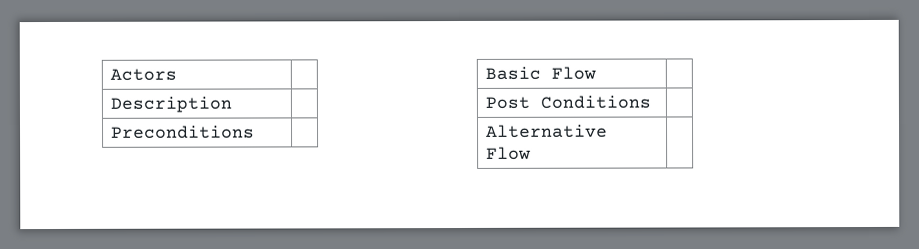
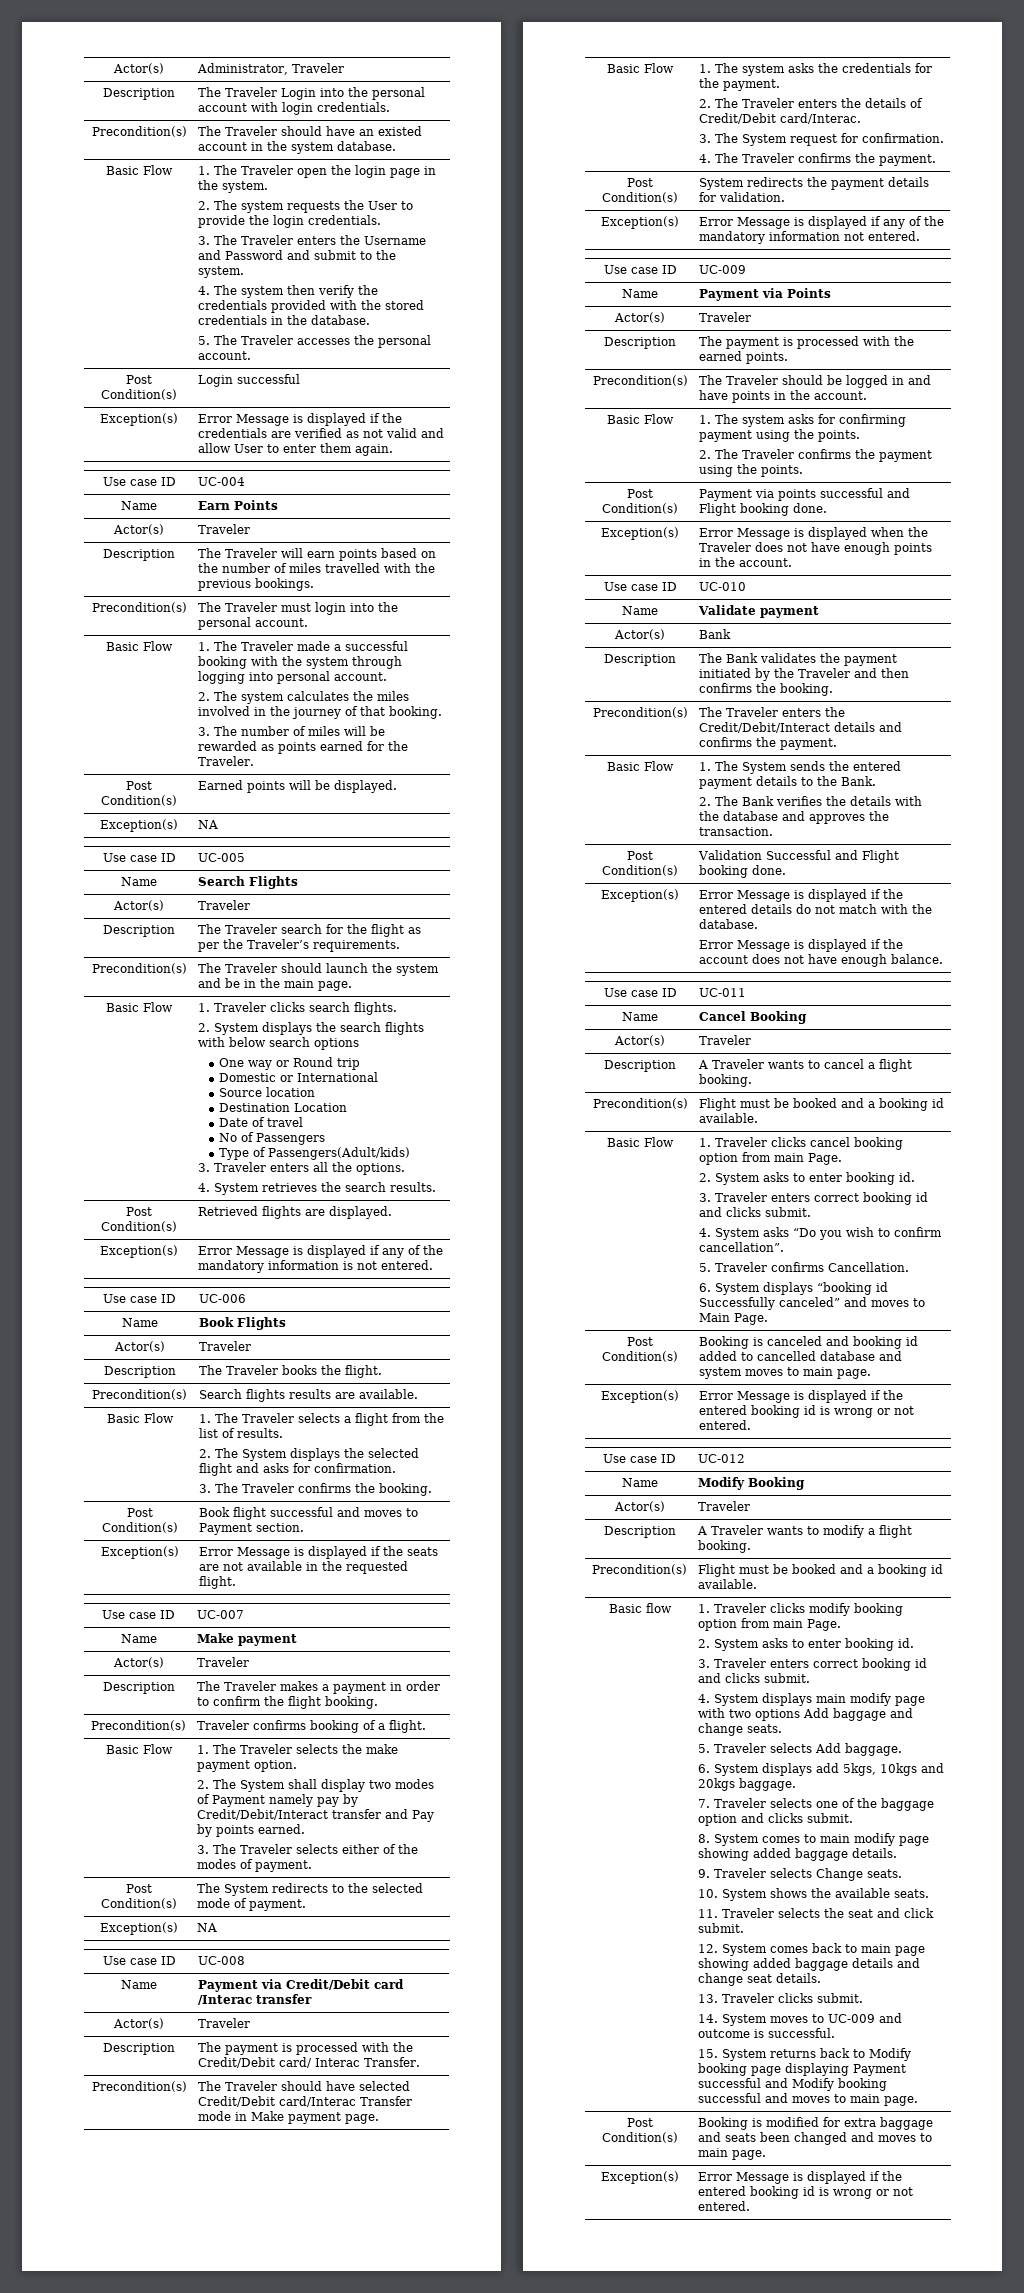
[109,68,177,81] [109,96,232,113] [110,125,255,139] [484,66,596,80] [484,95,651,109] [485,124,608,138] [485,146,531,160] Actors | // Description | // Preconditions | // Basic Flow | // Post Conditions | // Alternative Flow | -> [113,63,164,74] [197,63,345,75] [103,88,175,100] [198,87,426,100] [198,102,391,115] [91,126,187,137] [198,126,423,136] [198,141,397,154] [106,165,173,175] [198,165,437,178] [198,180,269,193] [198,200,414,213] [198,215,382,228] [198,235,427,245] [198,250,397,260] [198,266,245,278] [198,285,379,298] [198,300,425,313] [198,315,371,325] [198,335,432,348] [198,351,252,360] [126,375,152,384] [101,389,177,400] [198,374,301,387] [100,413,178,426] [198,413,403,426] [198,428,445,438] [198,443,394,456] [102,477,176,486] [198,477,246,486] [121,501,157,510] [198,500,279,510] [113,524,164,535] [198,524,251,534] [103,549,175,561] [198,548,437,561] [198,563,436,573] [198,578,315,591] [91,602,187,613] [198,602,399,615] [198,617,309,630] [106,641,173,651] [198,641,409,651] [198,656,403,669] [198,671,388,684] [198,691,410,704] [198,706,443,719] [198,726,386,736] [198,741,409,754] [198,756,255,766] [126,781,152,790] [101,795,177,806] [198,780,398,793] [100,819,178,832] [198,820,219,829] [102,853,176,862] [198,853,246,862] [121,877,157,886] [198,876,299,889] [113,900,164,911] [198,900,251,910] [103,925,175,937] [198,924,422,937] [198,939,401,952] [91,963,187,974] [198,963,440,976] [198,978,353,991] [106,1002,173,1012] [198,1002,398,1015] [198,1022,425,1035] [198,1037,360,1050] [219,1057,361,1070] [219,1072,379,1082] [219,1087,316,1097] [219,1103,348,1112] [219,1117,304,1127] [219,1132,326,1145] [219,1147,411,1160] [198,1162,406,1175] [198,1182,437,1195] [126,1207,152,1216] [101,1221,177,1232] [198,1206,393,1219] [100,1245,178,1258] [198,1245,444,1258] [198,1260,434,1273] [103,1294,176,1303] [199,1294,247,1303] [121,1318,158,1327] [199,1317,287,1330] [113,1341,165,1352] [199,1341,252,1351] [103,1366,176,1378] [199,1365,383,1378] [92,1389,187,1400] [199,1389,419,1402] [106,1413,174,1423] [199,1413,445,1426] [199,1428,284,1438] [199,1448,420,1461] [199,1463,397,1476] [199,1483,433,1496] [126,1508,153,1517] [101,1522,178,1533] [199,1507,419,1520] [199,1523,305,1535] [100,1546,179,1559] [199,1546,439,1559] [199,1561,409,1574] [199,1576,237,1589] [102,1610,175,1619] [197,1610,245,1619] [120,1634,157,1643] [197,1633,298,1646] [112,1657,164,1668] [197,1657,250,1667] [102,1682,175,1694] [197,1681,441,1694] [197,1696,379,1709] [91,1720,186,1731] [197,1720,427,1733] [105,1744,173,1754] [197,1744,399,1754] [197,1760,298,1772] [197,1779,435,1792] [197,1794,359,1807] [197,1809,435,1822] [197,1824,306,1837] [197,1844,419,1854] [197,1859,313,1872] [125,1884,152,1893] [100,1898,177,1909] [197,1883,424,1896] [197,1898,307,1911] [99,1922,178,1935] [197,1923,218,1932] [102,1956,176,1965] [198,1956,246,1965] [121,1980,157,1989] [198,1979,405,1992] [198,1994,313,2005] [113,2018,164,2029] [198,2018,251,2028] [103,2043,175,2055] [198,2042,414,2055] [198,2057,421,2068] [91,2081,187,2092] [198,2081,411,2091] [198,2096,413,2107] [198,2111,380,2124] [607,63,674,73] [699,63,933,76] [699,78,781,91] [699,98,924,108] [699,113,862,124] [699,133,945,146] [699,153,937,166] [627,178,653,187] [602,192,678,203] [699,177,930,190] [699,192,786,202] [601,216,679,229] [699,216,945,229] [699,231,921,244] [603,265,677,274] [699,265,747,274] [622,289,658,298] [699,288,832,301] [614,312,665,323] [699,312,752,322] [604,337,676,349] [699,336,915,349] [699,351,789,364] [592,375,688,386] [699,375,932,388] [699,390,868,403] [607,414,674,424] [699,414,907,427] [699,429,861,442] [699,449,933,462] [699,464,804,477] [627,489,653,498] [602,503,678,514] [699,488,911,501] [699,503,828,516] [601,527,679,540] [699,527,929,540] [699,542,933,555] [699,557,793,567] [603,582,677,591] [699,582,747,591] [622,606,658,615] [698,605,820,618] [614,629,665,640] [699,629,732,639] [604,654,676,666] [699,653,898,666] [699,668,910,681] [699,683,834,696] [592,707,688,718] [699,707,846,717] [699,722,903,733] [699,737,838,750] [607,761,674,771] [699,761,902,774] [699,776,877,789] [699,796,923,806] [699,811,890,824] [699,827,774,836] [627,851,653,860] [602,865,678,876] [698,850,900,863] [699,865,787,878] [601,889,679,902] [699,889,904,902] [699,904,933,914] [699,919,759,929] [699,939,904,952] [699,954,944,967] [603,988,677,997] [699,988,747,997] [622,1012,658,1021] [699,1011,808,1024] [614,1035,665,1046] [699,1035,752,1045] [604,1060,676,1072] [698,1059,913,1072] [699,1074,753,1087] [592,1098,688,1109] [699,1098,945,1111] [699,1113,759,1123] [607,1137,674,1147] [699,1137,904,1150] [699,1152,843,1165] [699,1172,916,1185] [699,1192,929,1205] [699,1207,812,1217] [699,1227,943,1240] [699,1242,785,1252] [699,1262,910,1272] [699,1282,889,1295] [699,1297,926,1310] [699,1313,769,1325] [627,1337,653,1346] [602,1351,678,1362] [699,1336,919,1349] [699,1351,903,1361] [699,1367,872,1379] [601,1390,679,1403] [699,1390,904,1403] [699,1405,915,1418] [699,1420,752,1430] [603,1454,676,1463] [698,1454,746,1463] [621,1478,658,1487] [698,1477,806,1490] [613,1501,665,1512] [698,1501,751,1511] [603,1526,676,1538] [697,1525,913,1538] [698,1540,752,1553] [592,1564,687,1575] [698,1564,944,1577] [698,1579,758,1589] [608,1603,672,1613] [698,1603,904,1616] [698,1618,842,1631] [698,1638,915,1651] [698,1658,928,1671] [698,1673,811,1683] [698,1693,926,1706] [698,1708,914,1721] [698,1723,783,1736] [698,1743,903,1756] [698,1763,945,1776] [698,1778,797,1791] [698,1798,935,1811] [698,1813,854,1826] [698,1833,930,1846] [698,1848,898,1861] [698,1868,903,1881] [698,1888,930,1901] [698,1908,935,1918] [698,1923,745,1933] [698,1943,926,1956] [698,1958,921,1971] [698,1973,822,1986] [698,1993,864,2003] [698,2013,903,2026] [698,2028,836,2038] [698,2048,912,2061] [698,2063,907,2076] [698,2078,888,2091] [698,2093,919,2106] [626,2118,653,2127] [601,2132,678,2143] [698,2117,934,2130] [698,2132,933,2145] [698,2148,767,2160] [600,2171,679,2184] [698,2171,903,2184] [698,2186,914,2199] [698,2201,751,2211] Actor(s) | Administrator, Traveler // Description | The Traveler Login into the personal account with login credentials. // Precondition(s) | The Traveler should have an existed account in the system database. // Basic Flow | 1. The Traveler open the login page in the system. // 2. The system requests the User to provide the login credentials. // 3. The Traveler enters the Username and Password and submit to the system. // 4. The system then verify the credentials provided with the stored credentials in the database. // 5. The Traveler accesses the personal account. // Post Condition(s) | Login successful // Exception(s) | Error Message is displayed if the credentials are verified as not valid and allow User to enter them again. // Use case ID | UC-004 // Name | Earn Points // Actor(s) | Traveler // Description | The Traveler will earn points based on the number of miles travelled with the previous bookings. // Precondition(s) | The Traveler must login into the personal account. // Basic Flow | 1. The Traveler made a successful booking with the system through logging into personal account. // 2. The system calculates the miles involved in the journey of that booking. // 3. The number of miles will be rewarded as points earned for the Traveler. // Post Condition(s) | Earned points will be displayed. // Exception(s) | NA // Use case ID | UC-005 // Name | Search Flights // Actor(s) | Traveler // Description | The Traveler search for the flight as per the Traveler’s requirements. // Precondition(s) | The Traveler should launch the system and be in the main page. // Basic Flow | 1. Traveler clicks search flights. // 2. System displays the search flights with below search options // One way or Round trip // Domestic or International // Source location // Destination Location // Date of travel // No of Passengers // Type of Passengers(Adult/kids) // 3. Traveler enters all the options. // 4. System retrieves the search results. // Post Condition(s) | Retrieved flights are displayed. // Exception(s) | Error Message is displayed if any of the mandatory information is not entered. // Use case ID | UC-006 // Name | Book Flights // Actor(s) | Traveler // Description | The Traveler books the flight. // Precondition(s) | Search flights results are available. // Basic Flow | 1. The Traveler selects a flight from the list of results. // 2. The System displays the selected flight and asks for confirmation. // 3. The Traveler confirms the booking. // Post Condition(s) | Book flight successful and moves to Payment section. // Exception(s) | Error Message is displayed if the seats are not available in the requested flight. // Use case ID | UC-007 // Name | Make payment // Actor(s) | Traveler // Description | The Traveler makes a payment in order to confirm the flight booking. // Precondition(s) | Traveler confirms booking of a flight. // Basic Flow | 1. The Traveler selects the make payment option. // 2. The System shall display two modes of Payment namely pay by Credit/Debit/Interact transfer and Pay by points earned. // 3. The Traveler selects either of the modes of payment. // Post Condition(s) | The System redirects to the selected mode of payment. // Exception(s) | NA // Use case ID | UC-008 // Name | Payment via Credit/Debit card /Interac transfer // Actor(s) | Traveler // Description | The payment is processed with the Credit/Debit card/ Interac Transfer. // Precondition(s) | The Traveler should have selected Credit/Debit card/Interac Transfer mode in Make payment page. // Basic Flow | 1. The system asks the credentials for the payment. // 2. The Traveler enters the details of Credit/Debit card/Interac. // 3. The System request for confirmation. // 4. The Traveler confirms the payment. // Post Condition(s) | System redirects the payment details for validation. // Exception(s) | Error Message is displayed if any of the mandatory information not entered. // Use case ID | UC-009 // Name | Payment via Points // Actor(s) | Traveler // Description | The payment is processed with the earned points. // Precondition(s) | The Traveler should be logged in and have points in the account. // Basic Flow | 1. The system asks for confirming payment using the points. // 2. The Traveler confirms the payment using the points. // Post Condition(s) | Payment via points successful and Flight booking done. // Exception(s) | Error Message is displayed when the Traveler does not have enough points in the account. // Use case ID | UC-010 // Name | Validate payment // Actor(s) | Bank // Description | The Bank validates the payment initiated by the Traveler and then confirms the booking. // Precondition(s) | The Traveler enters the Credit/Debit/Interact details and confirms the payment. // Basic Flow | 1. The System sends the entered payment details to the Bank. // 2. The Bank verifies the details with the database and approves the transaction. // Post Condition(s) | Validation Successful and Flight booking done. // Exception(s) | Error Message is displayed if the entered details do not match with the database. // Error Message is displayed if the account does not have enough balance. // Use case ID | UC-011 // Name | Cancel Booking // Actor(s) | Traveler // Description | A Traveler wants to cancel a flight booking. // Precondition(s) | Flight must be booked and a booking id available. // Basic Flow | 1. Traveler clicks cancel booking option from main Page. // 2. System asks to enter booking id. // 3. Traveler enters correct booking id and clicks submit. // 4. System asks “Do you wish to confirm cancellation”. // 5. Traveler confirms Cancellation. // 6. System displays “booking id Successfully canceled” and moves to Main Page. // Post Condition(s) | Booking is canceled and booking id added to cancelled database and system moves to main page. // Exception(s) | Error Message is displayed if the entered booking id is wrong or not entered. // Use case ID | UC-012 // Name | Modify Booking // Actor(s) | Traveler // Description | A Traveler wants to modify a flight booking. // Precondition(s) | Flight must be booked and a booking id available. // Basic flow | 1. Traveler clicks modify booking option from main Page. // 2. System asks to enter booking id. // 3. Traveler enters correct booking id and clicks submit. // 4. System displays main modify page with two options Add baggage and change seats. // 5. Traveler selects Add baggage. // 6. System displays add 5kgs, 10kgs and 20kgs baggage. // 7. Traveler selects one of the baggage option and clicks submit. // 8. System comes to main modify page showing added baggage details. // 9. Traveler selects Change seats. // 10. System shows the available seats. // 11. Traveler selects the seat and click submit. // 12. System comes back to main page showing added baggage details and change seat details. // 13. Traveler clicks submit. // 14. System moves to UC-009 and outcome is successful. // 15. System returns back to Modify booking page displaying Payment successful and Modify booking successful and moves to main page. // Post Condition(s) | Booking is modified for extra baggage and seats been changed and moves to main page. // Exception(s) | Error Message is displayed if the entered booking id is wrong or not entered.

